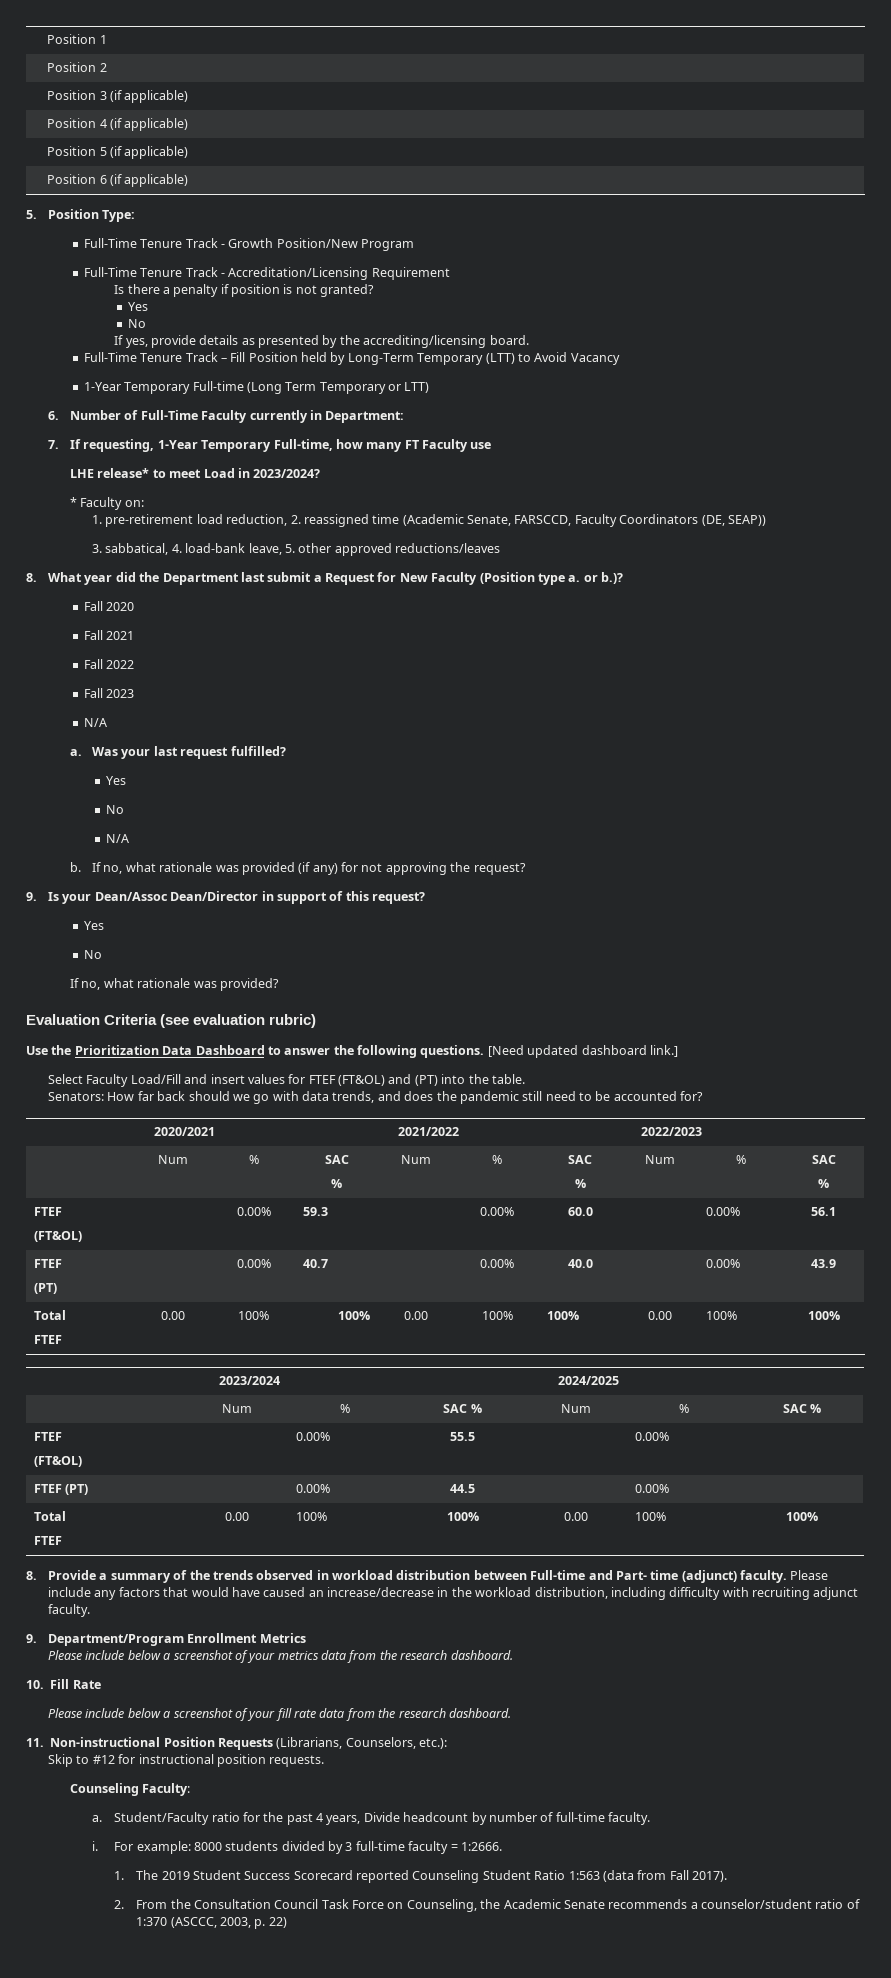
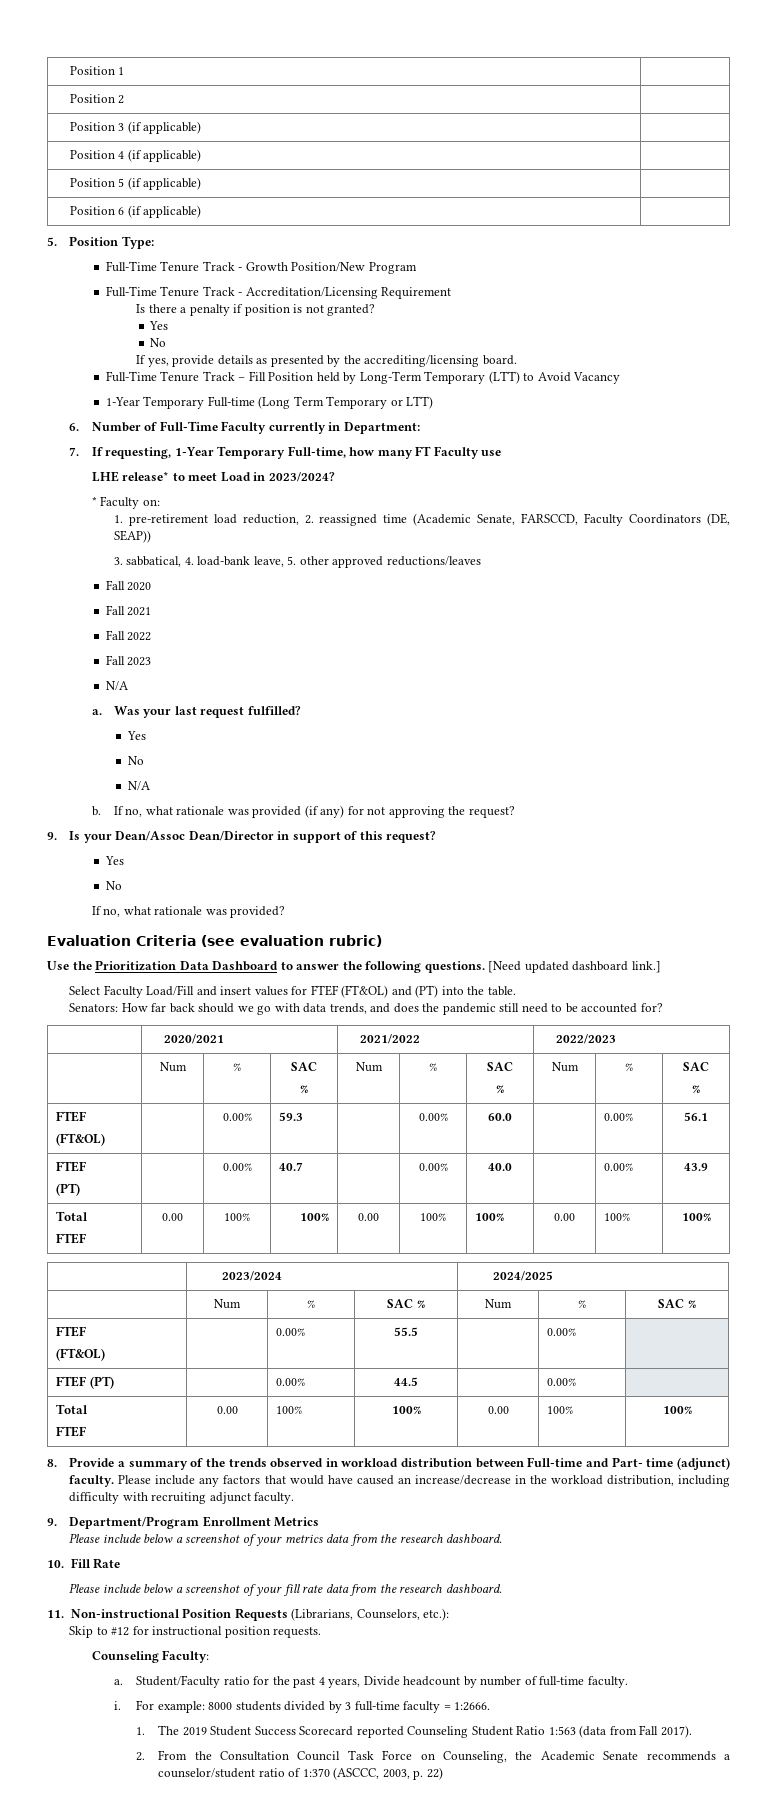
[26,572,624,585] // 8. What year did the Department last submit a Request for New Faculty (Position type a. or b.)? -> (481, 561) none

